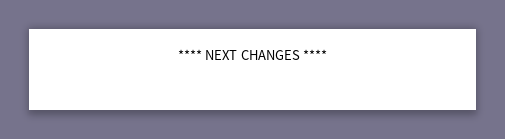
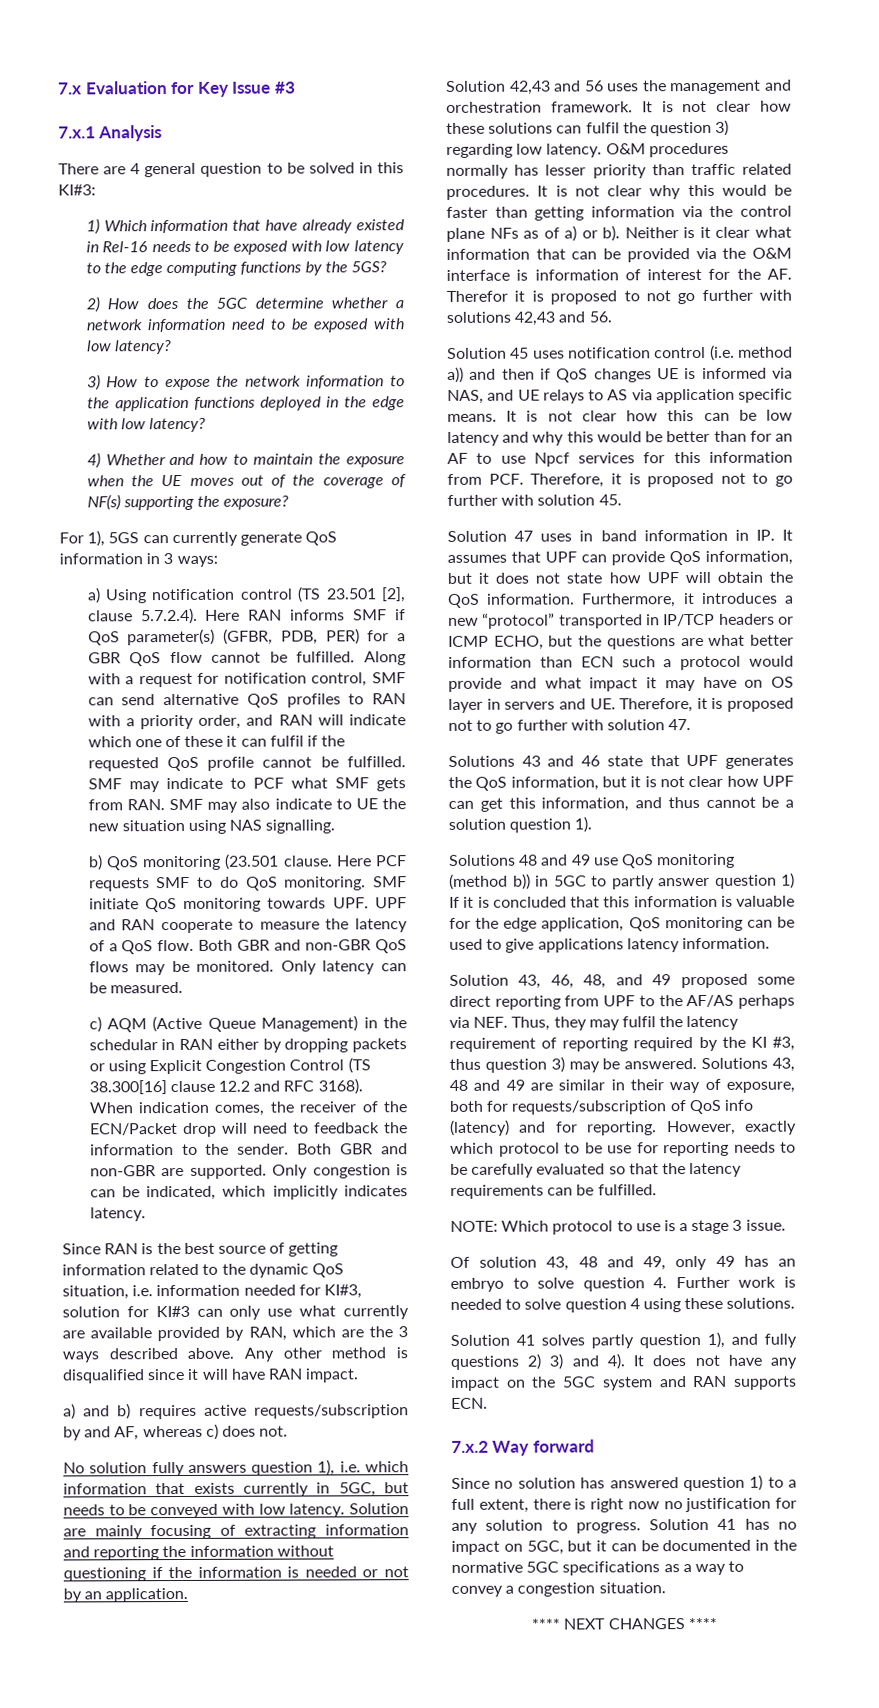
(177, 54) none -> [58,81,296,97] [58,125,163,142] [58,162,404,178] [58,184,96,196] [85,218,405,235] [85,240,404,255] [85,261,387,277] [85,296,404,313] [85,318,404,333] [86,340,172,355] [86,374,405,391] [86,396,405,412] [86,417,207,433] [86,452,405,469] [86,474,406,489] [86,494,290,511] [59,530,338,547] [59,553,218,568] [86,586,406,604] [87,607,406,625] [87,628,406,646] [87,651,406,667] [87,672,406,688] [87,693,406,708] [87,714,406,730] [87,735,346,748] [87,756,406,772] [87,777,406,793] [87,798,406,813] [87,819,336,834] [87,853,407,871] [88,876,407,892] [88,897,407,913] [88,918,408,934] [88,939,407,955] [88,960,407,976] [88,981,183,994] [88,1015,407,1033] [88,1038,407,1053] [88,1057,371,1075] [88,1078,363,1095] [88,1101,407,1116] [89,1122,408,1137] [89,1143,408,1156] [89,1164,408,1179] [89,1185,408,1201] [89,1207,146,1222] [62,1242,339,1257] [62,1263,344,1278] [62,1284,362,1300] [62,1305,409,1320] [62,1326,408,1342] [62,1347,408,1363] [62,1368,360,1384] [63,1403,409,1420] [63,1423,289,1441] [63,1459,409,1477] [63,1482,409,1497] [63,1503,410,1519] [63,1524,409,1540] [63,1545,334,1561] [63,1566,409,1582] [63,1587,189,1603] [446,79,792,95] [446,100,792,113] [446,119,730,137] [446,142,729,158] [446,163,792,179] [446,184,792,200] [446,205,792,221] [446,225,792,242] [446,247,792,263] [446,268,792,281] [446,289,792,305] [446,311,612,326] [447,344,793,361] [447,366,793,383] [447,388,793,404] [447,409,793,422] [447,430,793,446] [447,451,793,467] [447,472,793,488] [447,494,622,506] [447,529,793,542] [447,550,793,566] [447,571,793,584] [448,592,794,608] [448,612,794,629] [448,634,794,650] [448,655,794,671] [448,676,794,692] [448,697,794,713] [448,719,692,734] [448,754,794,769] [448,775,794,791] [448,796,794,812] [448,816,593,833] [449,853,736,869] [449,872,795,890] [449,895,795,908] [449,916,795,932] [449,937,770,953] [449,973,795,989] [449,994,795,1010] [449,1015,740,1031] [449,1036,795,1052] [449,1056,795,1073] [449,1078,795,1094] [449,1099,753,1115] [450,1119,797,1136] [450,1141,796,1157] [450,1162,743,1178] [450,1184,657,1199] [450,1219,786,1235] [450,1255,796,1271] [450,1276,796,1292] [450,1297,796,1313] [450,1331,797,1349] [450,1353,797,1370] [451,1375,797,1391] [451,1397,488,1409] [451,1439,595,1456] [451,1474,797,1492] [451,1497,797,1513] [451,1518,797,1534] [451,1539,797,1555] [451,1560,745,1576] [451,1582,666,1597] 7.x Evaluation for Key Issue #3 // 7.x.1 Analysis // There are 4 general question to be solved in this KI#3: // 1) Which information that have already existed in Rel-16 needs to be exposed with low latency to the edge computing functions by the 5GS? // 2) How does the 5GC determine whether a network information need to be exposed with low latency? // 3) How to expose the network information to the application functions deployed in the edge with low latency? // 4) Whether and how to maintain the exposure when the UE moves out of the coverage of NF(s) supporting the exposure? // For 1), 5GS can currently generate QoS information in 3 ways: // a) Using notification control (TS 23.501 [2], clause 5.7.2.4). Here RAN informs SMF if QoS parameter(s) (GFBR, PDB, PER) for a GBR QoS flow cannot be fulfilled. Along with a request for notification control, SMF can send alternative QoS profiles to RAN with a priority order, and RAN will indicate which one of these it can fulfil if the requested QoS profile cannot be fulfilled. SMF may indicate to PCF what SMF gets from RAN. SMF may also indicate to UE the new situation using NAS signalling. // b) QoS monitoring (23.501 clause. Here PCF requests SMF to do QoS monitoring. SMF initiate QoS monitoring towards UPF. UPF and RAN cooperate to measure the latency of a QoS flow. Both GBR and non-GBR QoS flows may be monitored. Only latency can be measured. // c) AQM (Active Queue Management) in the schedular in RAN either by dropping packets or using Explicit Congestion Control (TS 38.300[16] clause 12.2 and RFC 3168). When indication comes, the receiver of the ECN/Packet drop will need to feedback the information to the sender. Both GBR and non-GBR are supported. Only congestion is can be indicated, which implicitly indicates latency. // Since RAN is the best source of getting information related to the dynamic QoS situation, i.e. information needed for KI#3, solution for KI#3 can only use what currently are available provided by RAN, which are the 3 ways described above. Any other method is disqualified since it will have RAN impact. // a) and b) requires active requests/subscription by and AF, whereas c) does not. // No solution fully answers question 1), i.e. which information that exists currently in 5GC, but needs to be conveyed with low latency. Solution are mainly focusing of extracting information and reporting the information without questioning if the information is needed or not by an application. // Solution 42,43 and 56 uses the management and orchestration framework. It is not clear how these solutions can fulfil the question 3) regarding low latency. O&M procedures normally has lesser priority than traffic related procedures. It is not clear why this would be faster than getting information via the control plane NFs as of a) or b). Neither is it clear what information that can be provided via the O&M interface is information of interest for the AF. Therefor it is proposed to not go further with solutions 42,43 and 56. // Solution 45 uses notification control (i.e. method a)) and then if QoS changes UE is informed via NAS, and UE relays to AS via application specific means. It is not clear how this can be low latency and why this would be better than for an AF to use Npcf services for this information from PCF. Therefore, it is proposed not to go further with solution 45. // Solution 47 uses in band information in IP. It assumes that UPF can provide QoS information, but it does not state how UPF will obtain the QoS information. Furthermore, it introduces a new “protocol” transported in IP/TCP headers or ICMP ECHO, but the questions are what better information than ECN such a protocol would provide and what impact it may have on OS layer in servers and UE. Therefore, it is proposed not to go further with solution 47. // Solutions 43 and 46 state that UPF generates the QoS information, but it is not clear how UPF can get this information, and thus cannot be a solution question 1). // Solutions 48 and 49 use QoS monitoring (method b)) in 5GC to partly answer question 1) If it is concluded that this information is valuable for the edge application, QoS monitoring can be used to give applications latency information. // Solution 43, 46, 48, and 49 proposed some direct reporting from UPF to the AF/AS perhaps via NEF. Thus, they may fulfil the latency requirement of reporting required by the KI #3, thus question 3) may be answered. Solutions 43, 48 and 49 are similar in their way of exposure, both for requests/subscription of QoS info (latency) and for reporting. However, exactly which protocol to be use for reporting needs to be carefully evaluated so that the latency requirements can be fulfilled. // NOTE: Which protocol to use is a stage 3 issue. // Of solution 43, 48 and 49, only 49 has an embryo to solve question 4. Further work is needed to solve question 4 using these solutions. // Solution 41 solves partly question 1), and fully questions 2) 3) and 4). It does not have any impact on the 5GC system and RAN supports ECN. // 7.x.2 Way forward // Since no solution has answered question 1) to a full extent, there is right now no justification for any solution to progress. Solution 41 has no impact on 5GC, but it can be documented in the normative 5GC specifications as a way to convey a congestion situation. //

